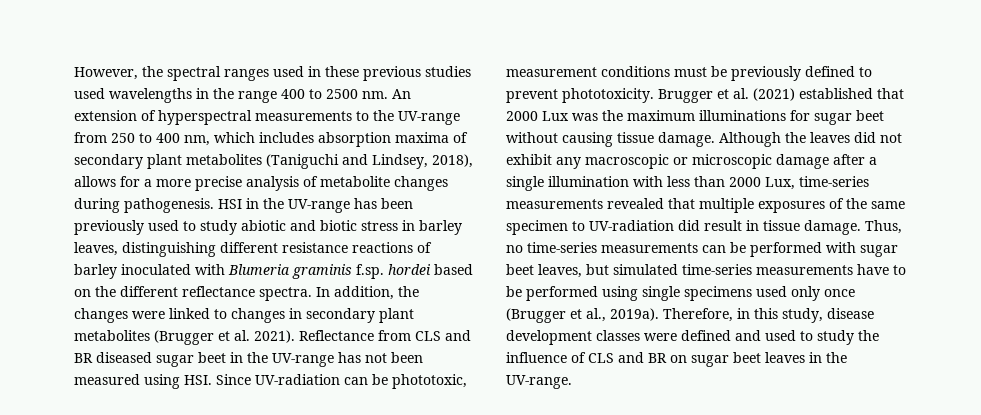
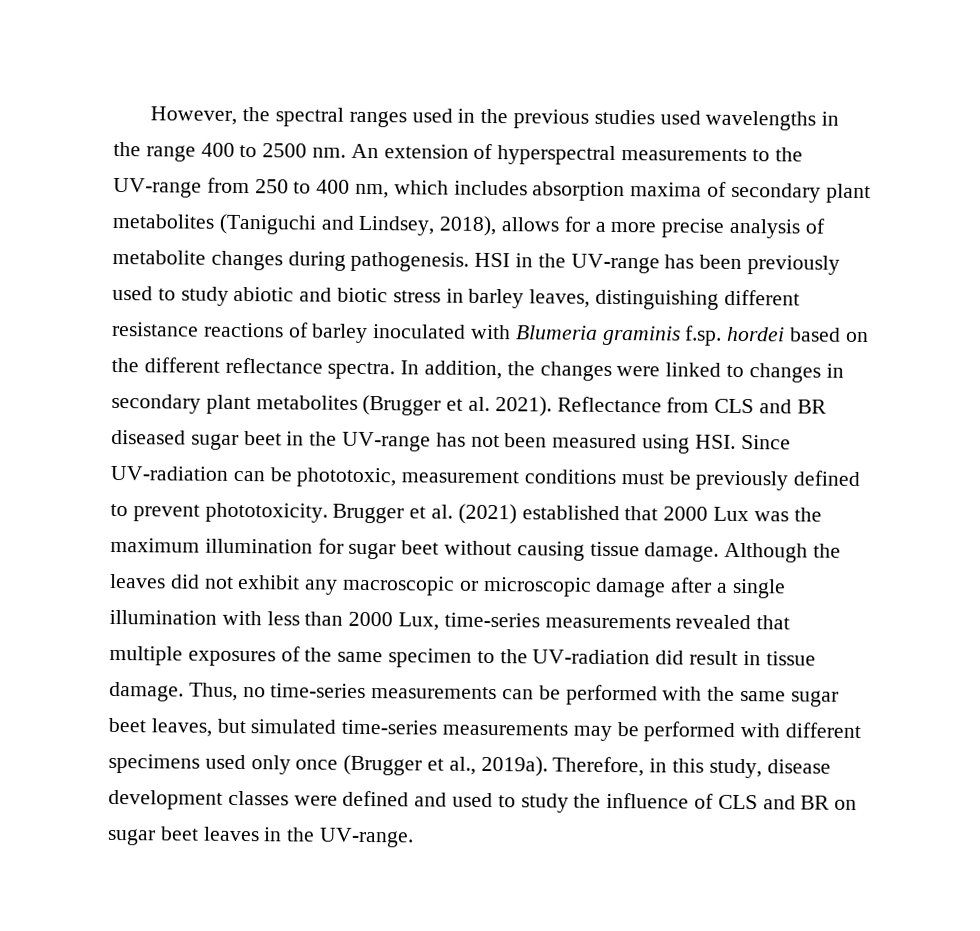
[325,66,359,77] these -> [480,108,509,124] the
[699,110,786,121] illuminations -> [204,538,313,554] illumination
(585, 226) none -> [499,649,528,664] the
(856, 247) none -> [707,686,787,702] the same
[857,264,906,275] [506,286,680,301] have to be performed using single -> [572,721,862,742] may be performed with different

